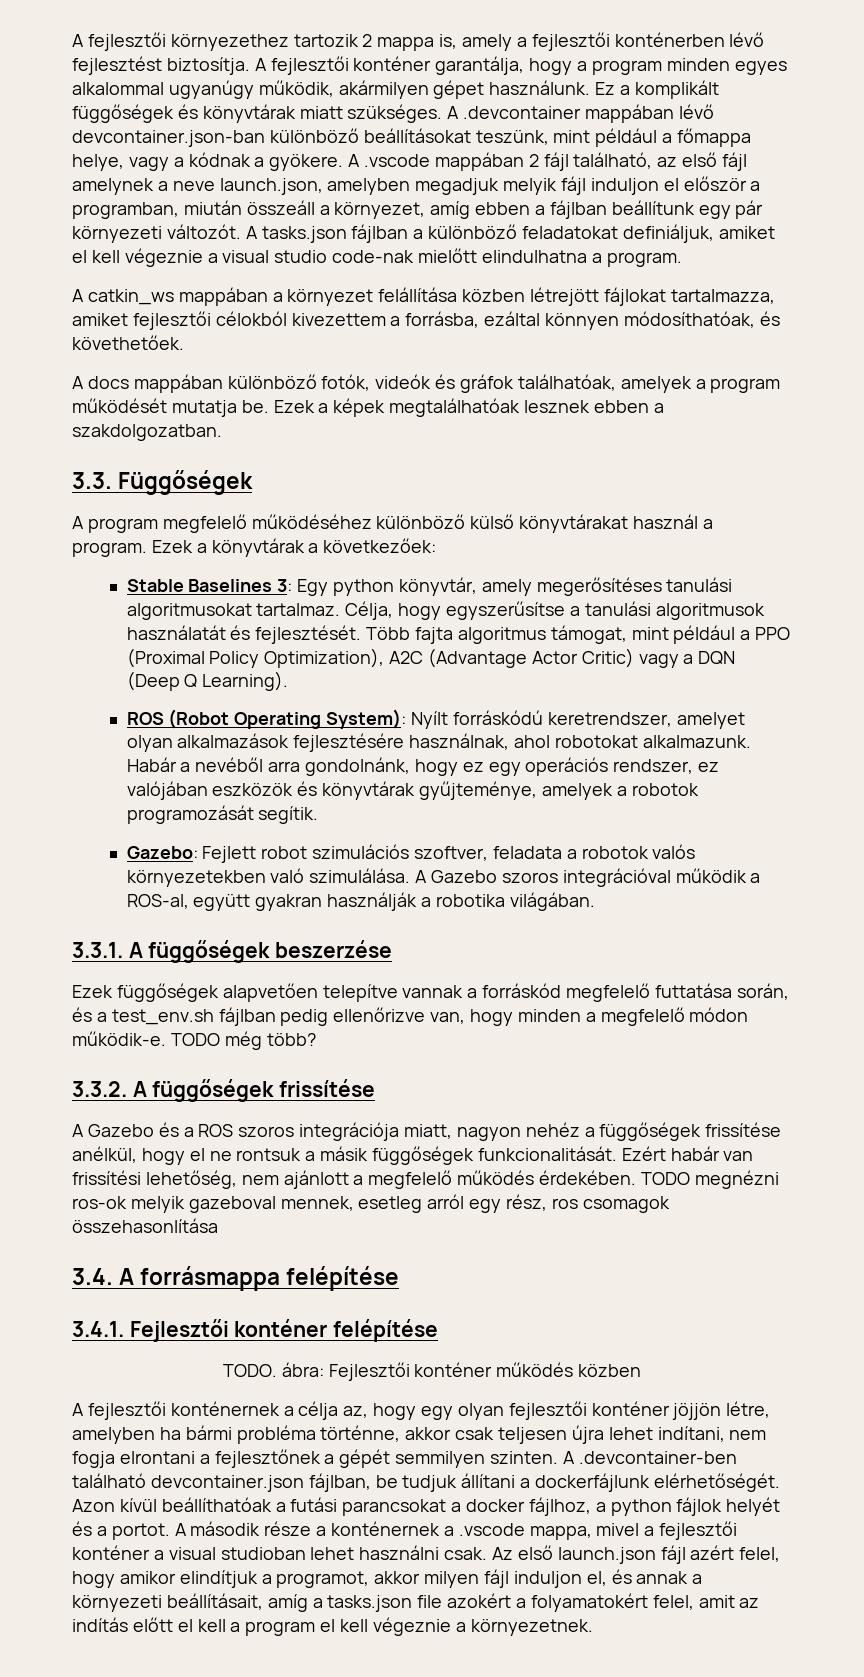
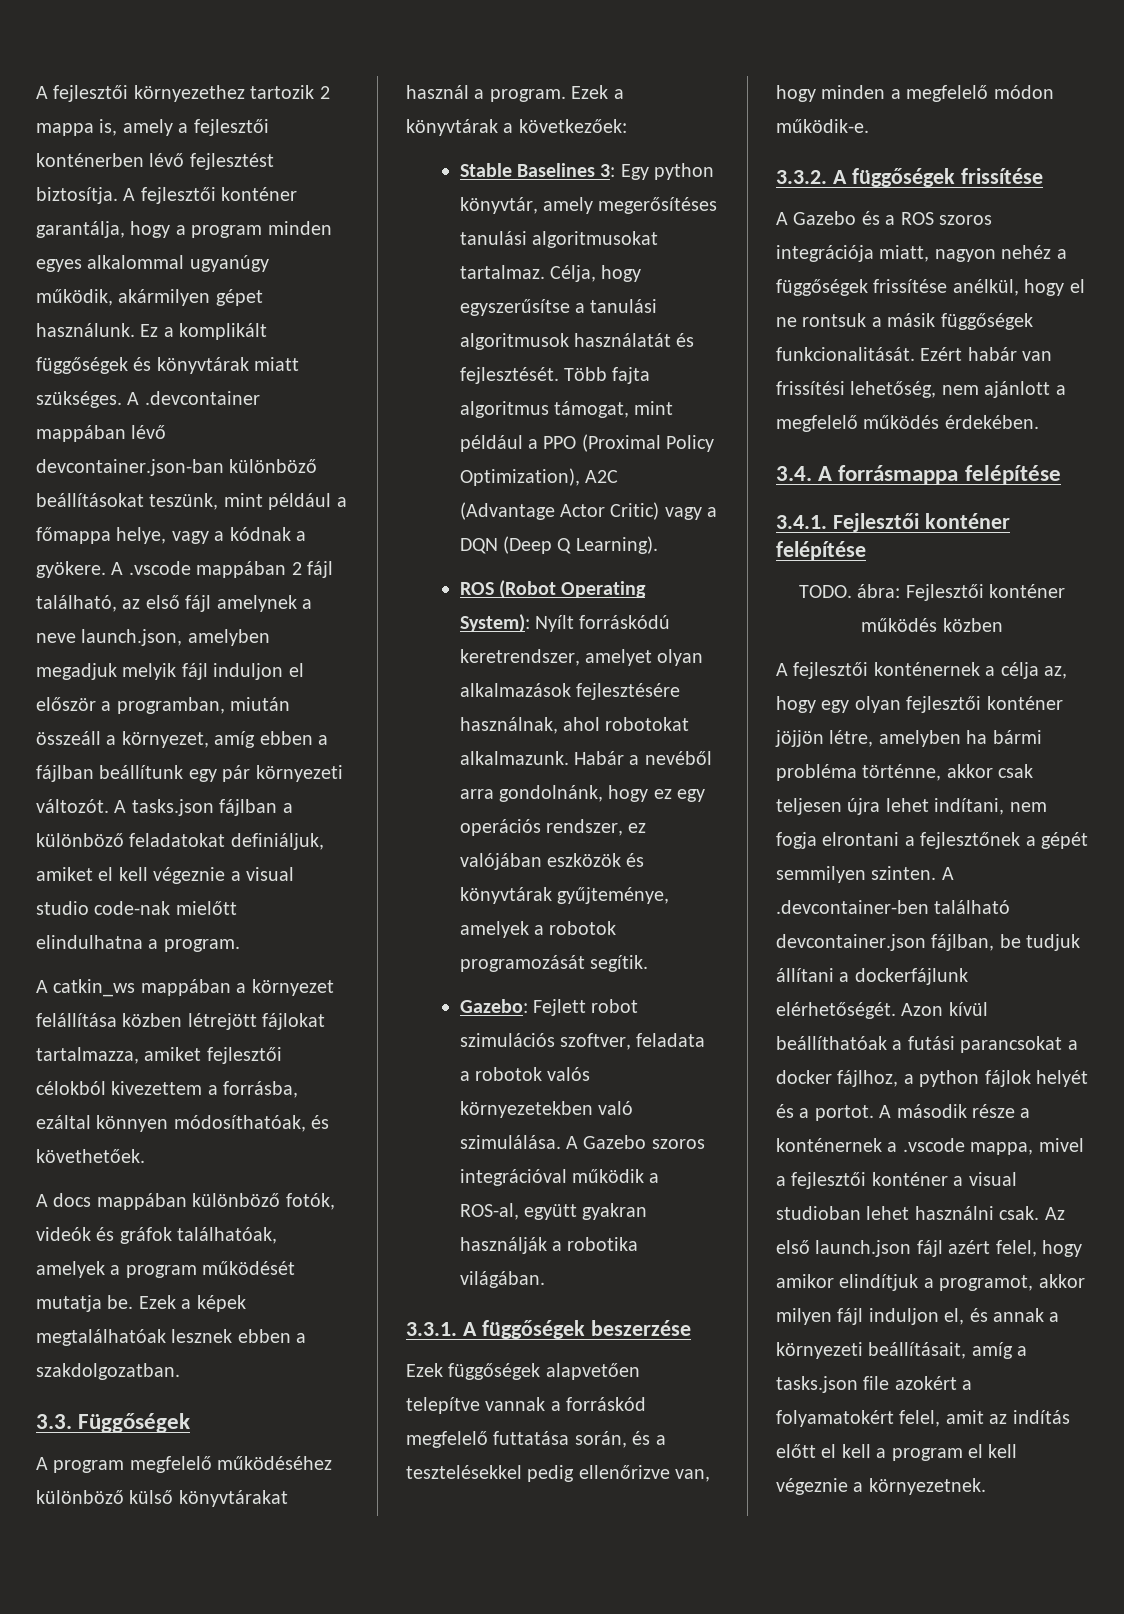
[111,1007,276,1026] test_env.sh fájlban -> [406,1465,522,1479] tesztelésekkel
[170,1031,316,1050] TODO még több? -> (869, 126) none
[640,1170,779,1189] [72,1194,670,1213] [72,1218,218,1233] TODO megnézni ros-ok melyik gazeboval mennek, esetleg arról egy rész, ros csomagok összehasonlítása -> (1039, 422) none

